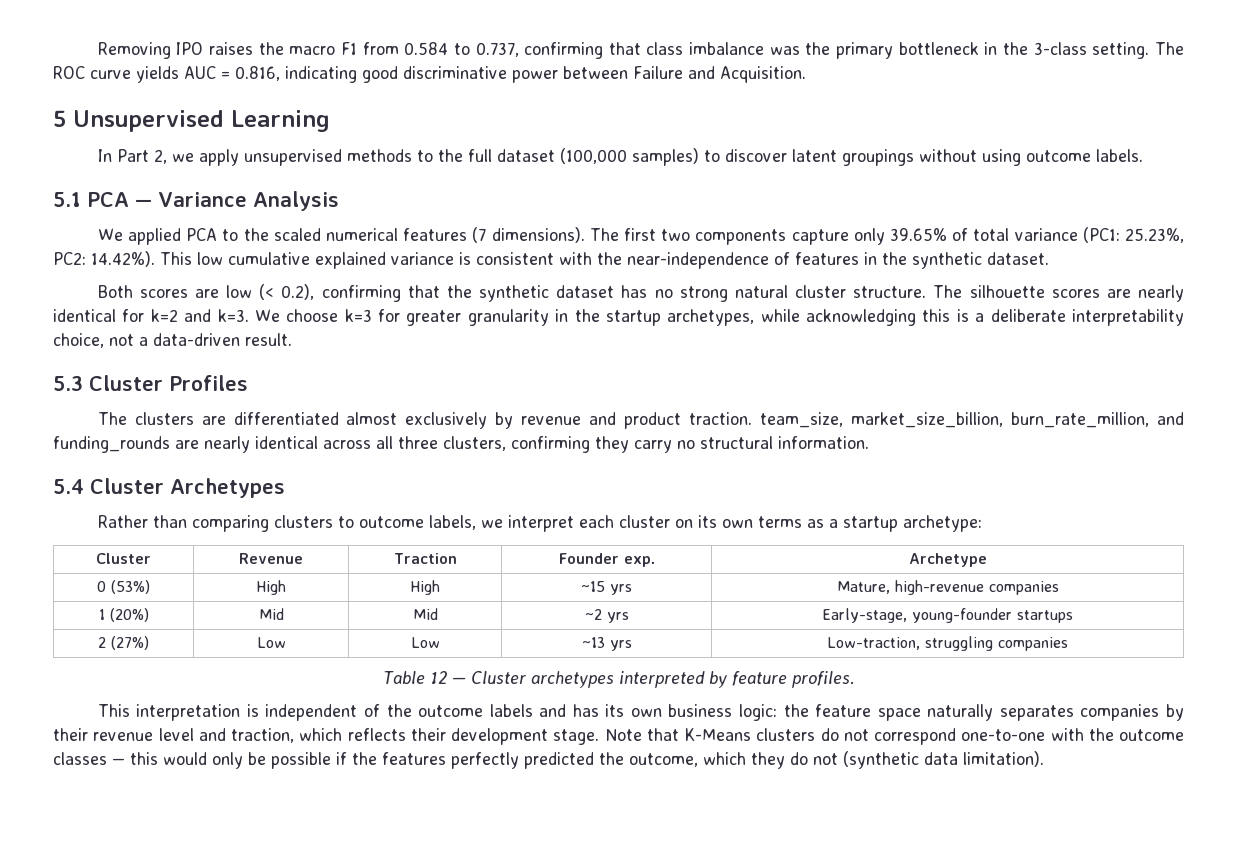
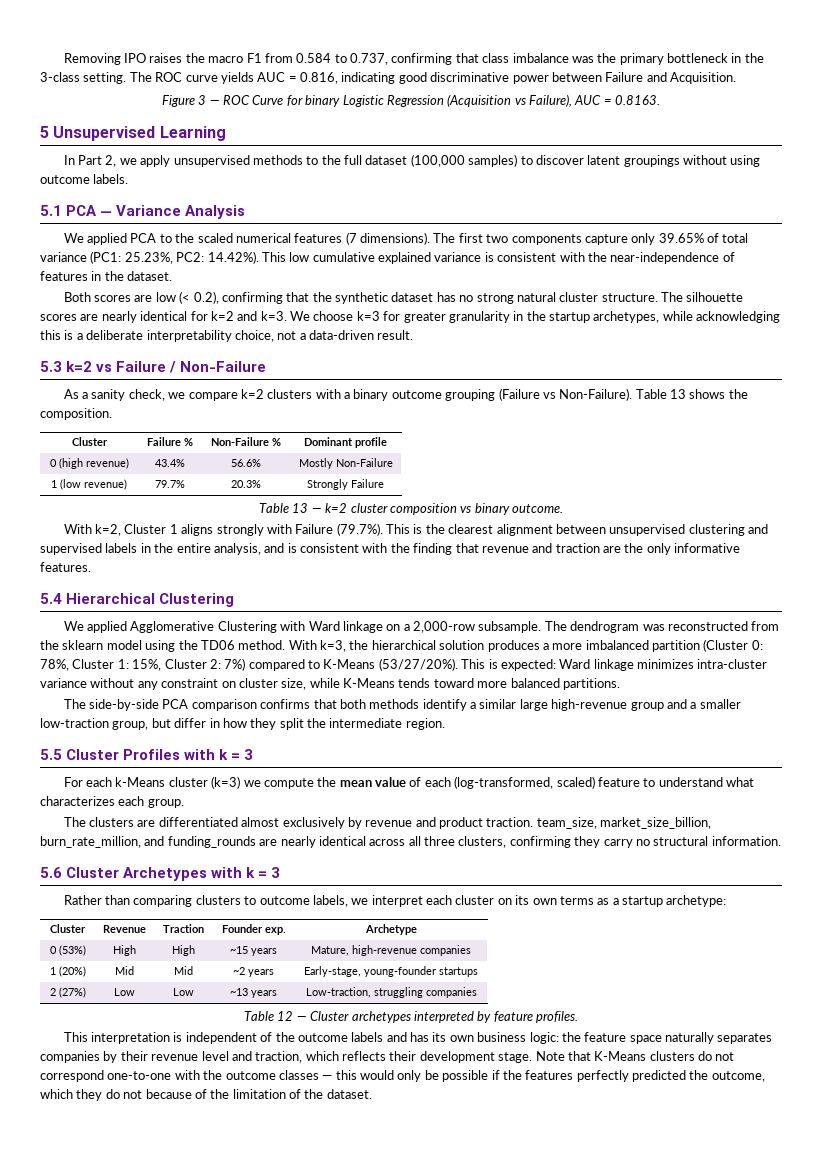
(806, 74) none -> [161,94,661,107] // Figure 3 — ROC Curve for binary Logistic Regression (Acquisition vs Failure), AUC = 0.8163.
[912,252,982,269] synthetic -> (124, 276) none
[89,375,248,391] Cluster Profiles -> [66,361,267,373] [63,388,748,401] [40,408,112,420] [71,437,108,446] [146,437,193,446] [210,437,281,446] [304,437,387,448] [49,458,129,469] [154,459,185,467] [230,459,261,467] [298,458,393,469] [51,479,127,490] [154,480,185,488] [230,480,261,488] [307,479,384,490] [259,503,563,515] [63,523,769,536] [40,543,741,555] [40,562,91,572] [40,593,235,607] [63,621,780,633] [40,639,763,652] [40,658,768,671] [40,678,620,690] [63,699,741,711] [40,718,445,730] [40,749,254,760] [63,776,755,789] [40,796,184,808] k=2 vs Failure / Non-Failure // As a sanity check, we compare k=2 clusters with a binary outcome grouping (Failure vs Non-Failure). Table 13 shows the composition. // Cluster | Failure % | Non-Failure % | Dominant profile // 0 (high revenue) | 43.4% | 56.6% | Mostly Non-Failure // 1 (low revenue) | 79.7% | 20.3% | Strongly Failure // Table 13 — k=2 cluster composition vs binary outcome. // With k=2, Cluster 1 aligns strongly with Failure (79.7%). This is the clearest alignment between unsupervised clustering and supervised labels in the entire analysis, and is consistent with the finding that revenue and traction are the only informative features. // 5.4 Hierarchical Clustering // We applied Agglomerative Clustering with Ward linkage on a 2,000-row subsample. The dendrogram was reconstructed from the sklearn model using the TD06 method. With k=3, the hierarchical solution produces a more imbalanced partition (Cluster 0: 78%, Cluster 1: 15%, Cluster 2: 7%) compared to K-Means (53/27/20%). This is expected: Ward linkage minimizes intra-cluster variance without any constraint on cluster size, while K-Means tends toward more balanced partitions. // The side-by-side PCA comparison confirms that both methods identify a similar large high-revenue group and a smaller low-traction group, but differ in how they split the intermediate region. // 5.5 Cluster Profiles with k = 3 // For each k-Means cluster (k=3) we compute the mean value of each (log-transformed, scaled) feature to understand what characterizes each group.
[53,479,84,494] 5.4 -> [40,867,62,878] 5.6
(285, 488) none -> [211,867,281,878] with k = 3
[609,584,632,595] yrs -> [250,948,277,956] years
[606,612,629,623] yrs -> [247,969,274,977] years
[609,640,632,651] yrs -> [250,990,277,998] years
[843,751,1044,769] (synthetic data limitation). -> [145,1089,372,1099] because of the limitation of the dataset.

